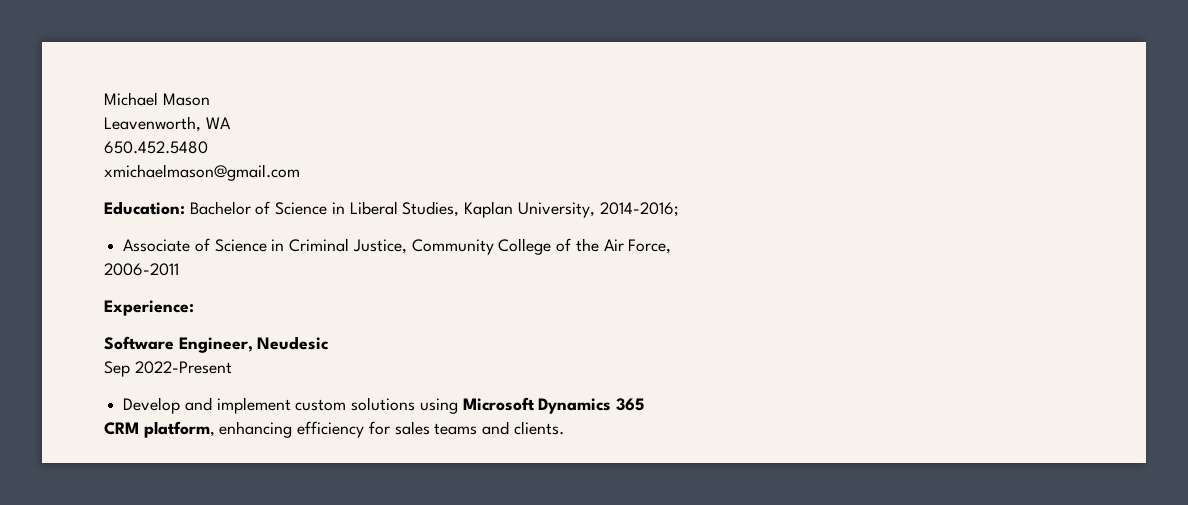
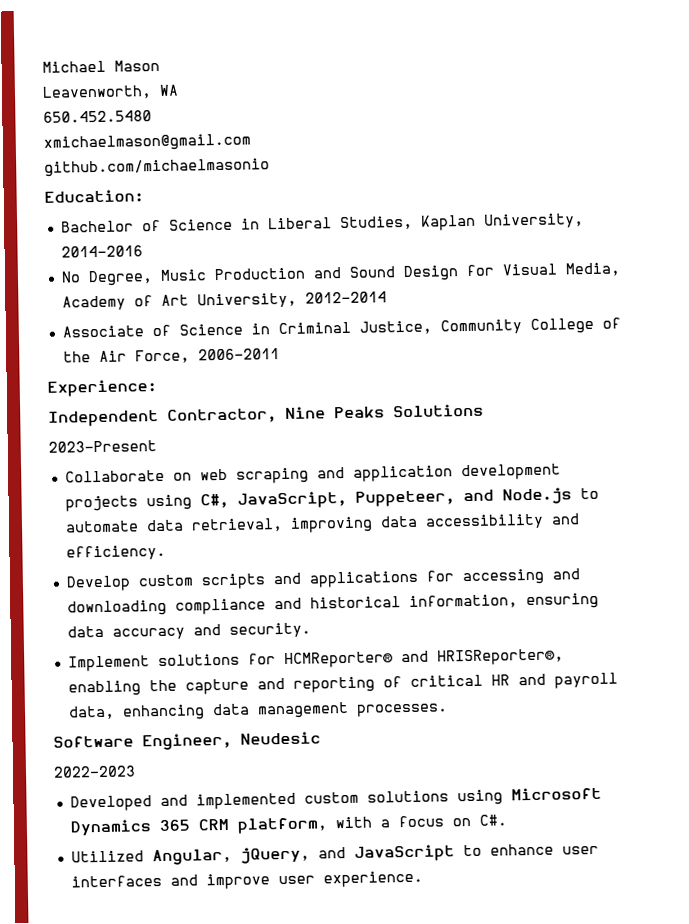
(300, 172) none -> [44,158,270,177] // github.com/michaelmasonio
(185, 208) none -> (144, 196) //
[599,202,679,217] 2014-2016; -> [60,245,143,258] [60,262,621,287] [61,291,387,311] 2014-2016 // No Degree, Music Production and Sound Design for Visual Media, Academy of Art University, 2012-2014
(672, 246) // -> (190, 356) none
[104,336,330,353] [104,361,232,377] [123,397,291,414] Software Engineer, Neudesic // Sep 2022-Present // Develop and implement -> [48,403,484,427] [48,440,157,453] [64,463,561,484] [64,487,599,512] [64,513,580,533] [65,544,166,561] [65,568,580,592] [66,592,599,617] [66,622,311,640] [67,648,564,672] [67,672,618,697] [67,701,448,721] [53,731,321,751] [53,765,136,778] [69,792,296,812] Independent Contractor, Nine Peaks Solutions // 2023-Present // Collaborate on web scraping and application development projects using C#, JavaScript, Puppeteer, and Node.js to automate data retrieval, improving data accessibility and efficiency. // Develop custom scripts and applications for accessing and downloading compliance and historical information, ensuring data accuracy and security. // Implement solutions for HCMReporter® and HRISReporter®, enabling the capture and reporting of critical HR and payroll data, enhancing data management processes. // Software Engineer, Neudesic // 2022-2023 // Developed and implemented
(645, 404) // -> (190, 825) none
[219,421,564,438] enhancing efficiency for sales teams and clients. -> [334,814,507,829] [70,843,599,866] [70,870,423,890] with a focus on C#. // Utilized Angular, jQuery, and JavaScript to enhance user interfaces and improve user experience.

